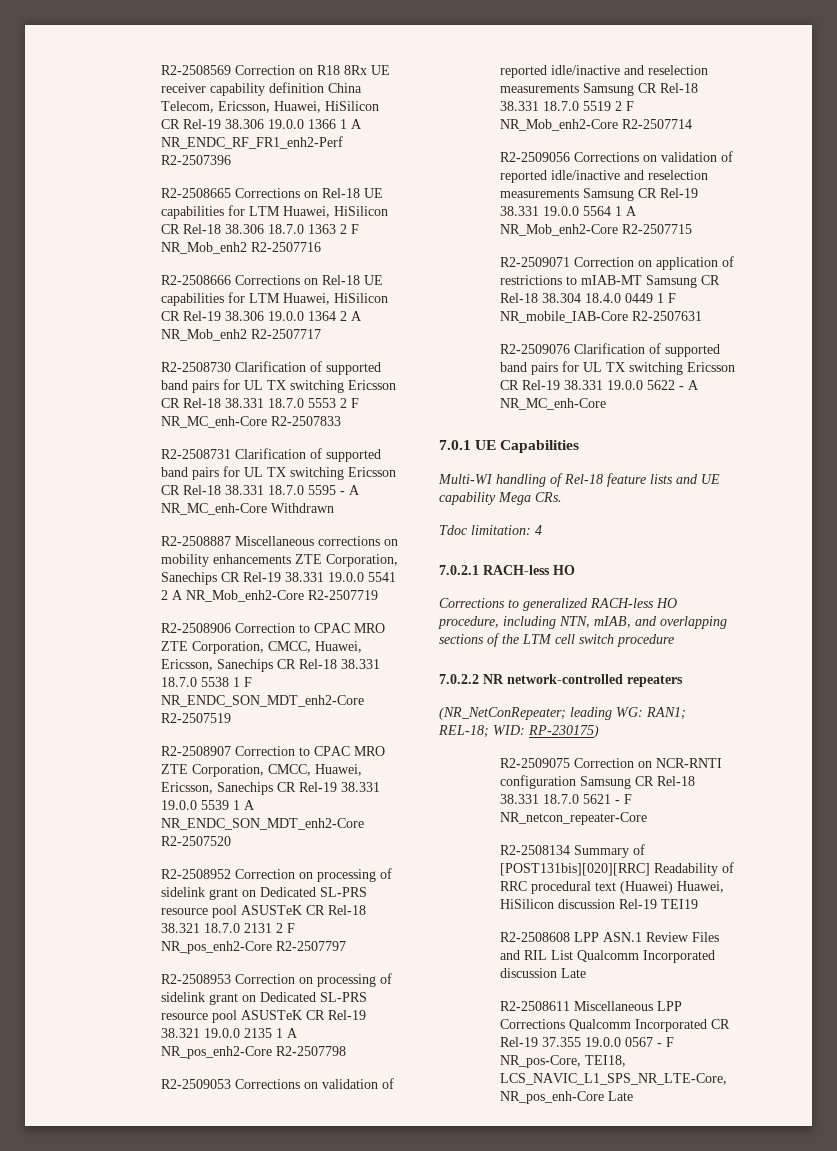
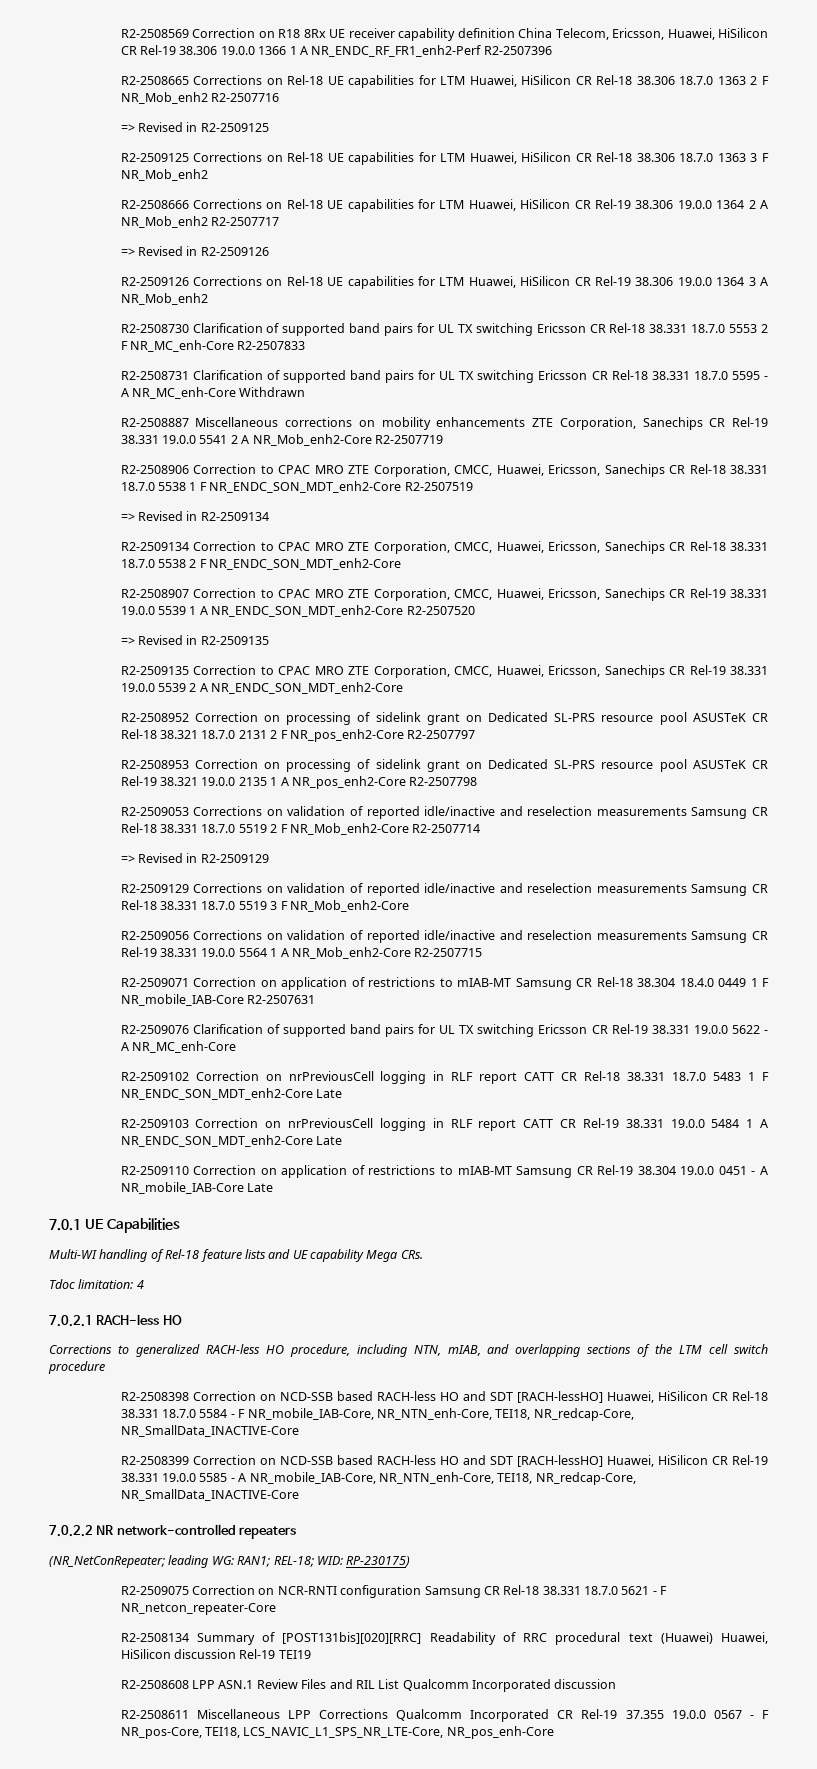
(321, 247) none -> [120,122,269,132] [120,152,769,165] [120,169,208,181] // => Revised in R2-2509125 // R2-2509125 Corrections on Rel-18 UE capabilities for LTM Huawei, HiSilicon CR Rel-18 38.306 18.7.0 1363 3 F NR_Mob_enh2
(321, 334) none -> [120,246,269,256] [120,276,768,289] [120,293,208,305] // => Revised in R2-2509126 // R2-2509126 Corrections on Rel-18 UE capabilities for LTM Huawei, HiSilicon CR Rel-19 38.306 19.0.0 1364 3 A NR_Mob_enh2
(231, 718) none -> [120,511,269,521] [120,541,768,554] [120,558,402,570] // => Revised in R2-2509134 // R2-2509134 Correction to CPAC MRO ZTE Corporation, CMCC, Huawei, Ericsson, Sanechips CR Rel-18 38.331 18.7.0 5538 2 F NR_ENDC_SON_MDT_enh2-Core
(231, 841) none -> [120,635,269,645] [120,665,768,678] [120,682,404,694] // => Revised in R2-2509135 // R2-2509135 Correction to CPAC MRO ZTE Corporation, CMCC, Huawei, Ericsson, Sanechips CR Rel-19 38.331 19.0.0 5539 2 A NR_ENDC_SON_MDT_enh2-Core
(692, 124) none -> [120,853,269,863] [120,883,768,896] [120,900,409,912] // => Revised in R2-2509129 // R2-2509129 Corrections on validation of reported idle/inactive and reselection measurements Samsung CR Rel-18 38.331 18.7.0 5519 3 F NR_Mob_enh2-Core
(606, 404) none -> [120,1071,769,1084] [120,1088,343,1100] [120,1118,768,1131] [120,1135,343,1147] [120,1165,769,1178] [120,1182,274,1194] // R2-2509102 Correction on nrPreviousCell logging in RLF report CATT CR Rel-18 38.331 18.7.0 5483 1 F NR_ENDC_SON_MDT_enh2-Core Late // R2-2509103 Correction on nrPreviousCell logging in RLF report CATT CR Rel-19 38.331 19.0.0 5484 1 A NR_ENDC_SON_MDT_enh2-Core Late // R2-2509110 Correction on application of restrictions to mIAB-MT Samsung CR Rel-19 38.304 19.0.0 0451 - A NR_mobile_IAB-Core Late
(674, 640) none -> [120,1391,768,1403] [120,1408,634,1421] [120,1425,299,1437] [120,1455,768,1467] [120,1472,636,1485] [120,1489,299,1501] // R2-2508398 Correction on NCD-SSB based RACH-less HO and SDT [RACH-lessHO] Huawei, HiSilicon CR Rel-18 38.331 18.7.0 5584 - F NR_mobile_IAB-Core, NR_NTN_enh-Core, TEI18, NR_redcap-Core, NR_SmallData_INACTIVE-Core // R2-2508399 Correction on NCD-SSB based RACH-less HO and SDT [RACH-lessHO] Huawei, HiSilicon CR Rel-19 38.331 19.0.0 5585 - A NR_mobile_IAB-Core, NR_NTN_enh-Core, TEI18, NR_redcap-Core, NR_SmallData_INACTIVE-Core
[560,968,586,978] Late -> (617, 1684) none
[607,1091,633,1101] Late -> (554, 1732) none

